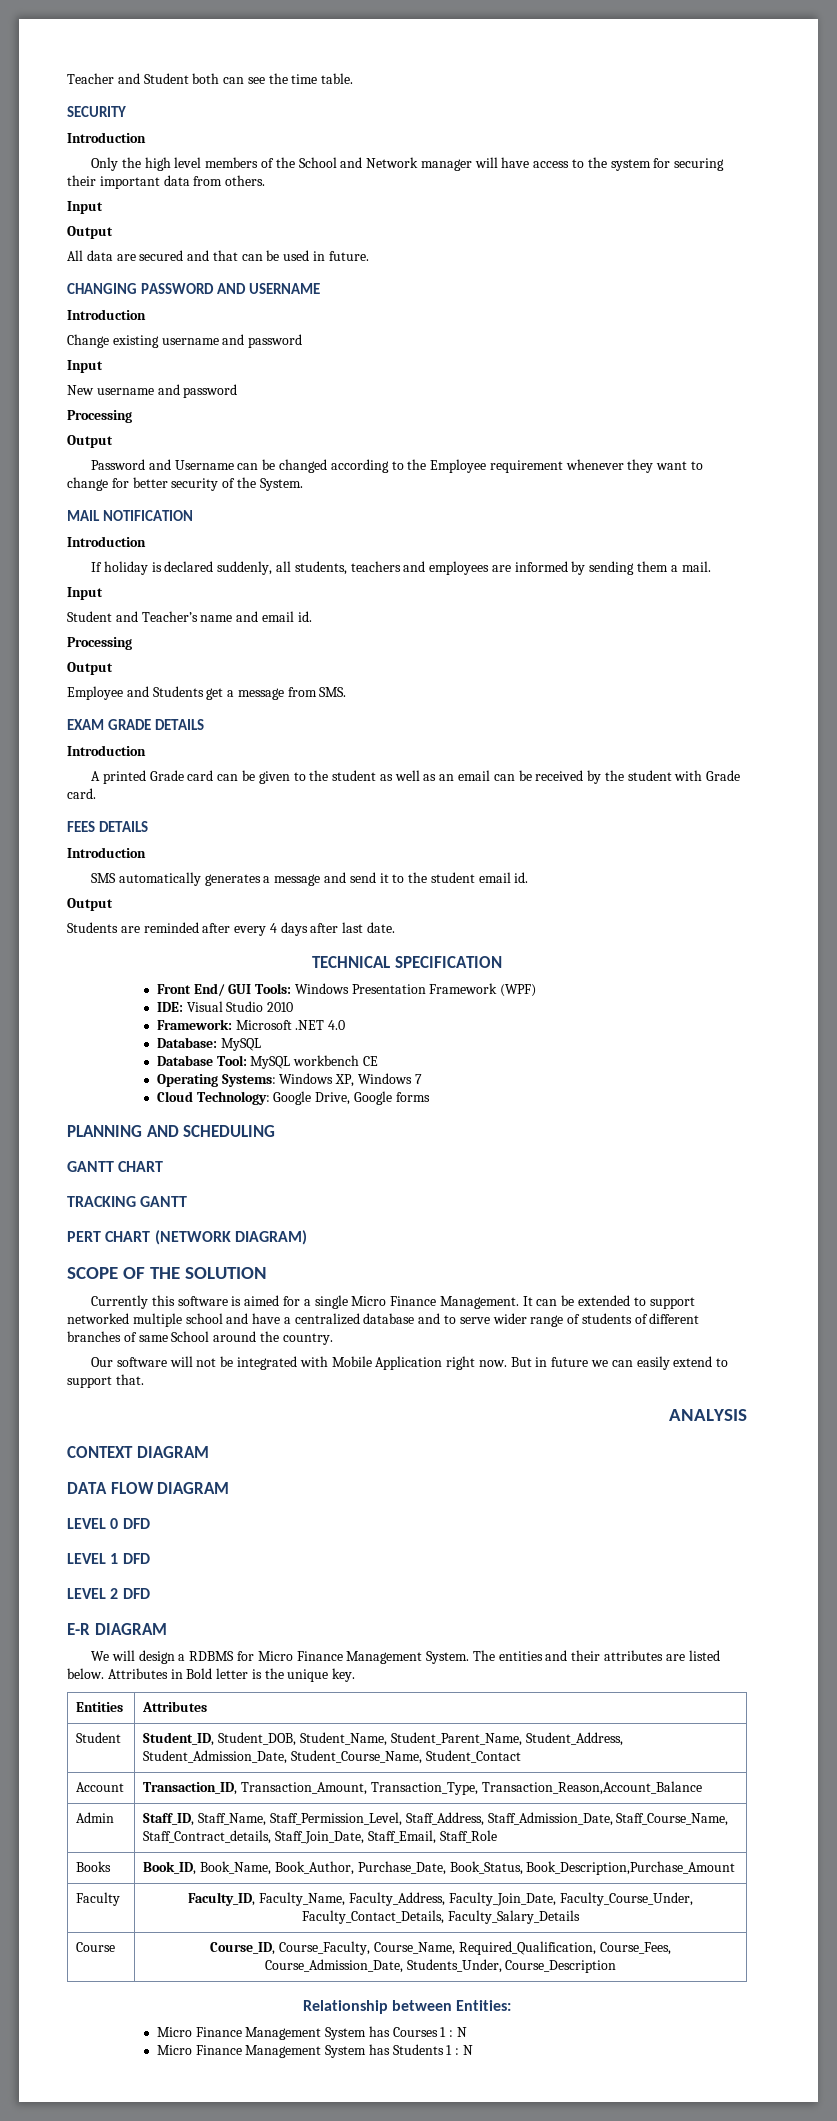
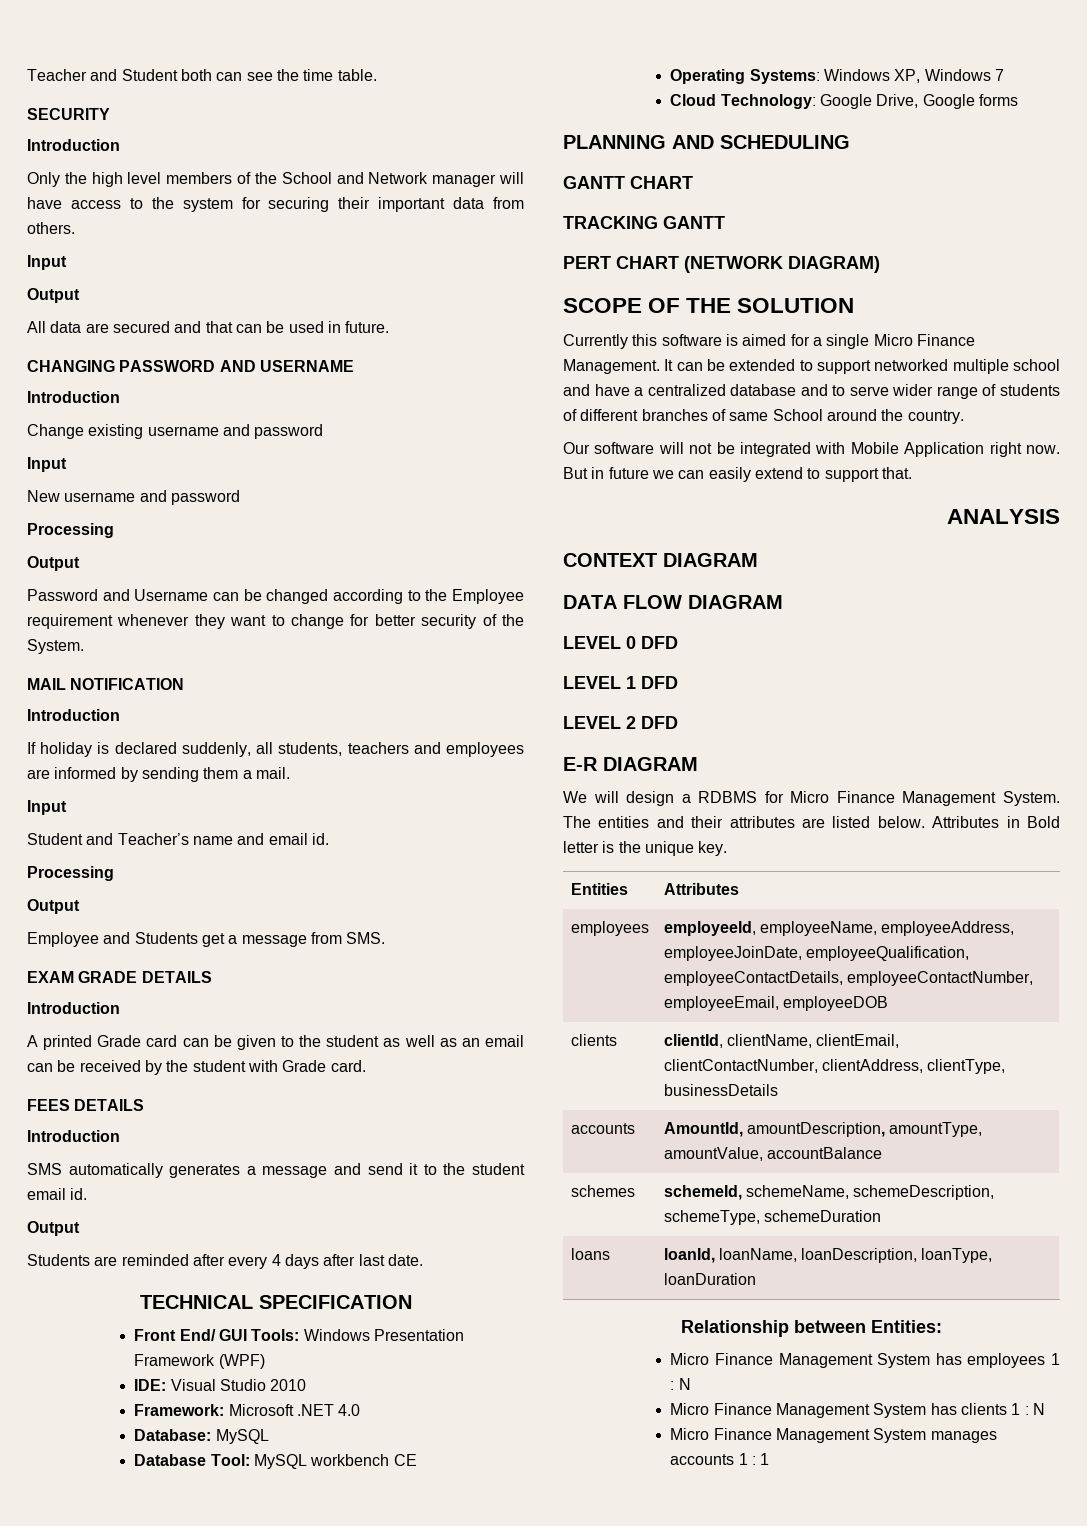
[76,1732,122,1743] [143,1732,623,1746] [143,1750,521,1764] [76,1782,125,1792] [143,1781,702,1795] [76,1812,115,1823] [143,1812,729,1826] [143,1830,497,1844] [76,1861,112,1872] [143,1861,736,1875] [76,1892,121,1906] [188,1892,693,1906] [302,1910,580,1924] [76,1942,116,1952] [210,1941,671,1955] [264,1959,617,1973] Student | Student_ID, Student_DOB, Student_Name, Student_Parent_Name, Student_Address, Student_Admission_Date, Student_Course_Name, Student_Contact // Account | Transaction_ID, Transaction_Amount, Transaction_Type, Transaction_Reason,Account_Balance // Admin | Staff_ID, Staff_Name, Staff_Permission_Level, Staff_Address, Staff_Admission_Date, Staff_Course_Name, Staff_Contract_details, Staff_Join_Date, Staff_Email, Staff_Role // Books | Book_ID, Book_Name, Book_Author, Purchase_Date, Book_Status, Book_Description,Purchase_Amount // Faculty | Faculty_ID, Faculty_Name, Faculty_Address, Faculty_Join_Date, Faculty_Course_Under, Faculty_Contact_Details, Faculty_Salary_Details // Course | Course_ID, Course_Faculty, Course_Name, Required_Qualification, Course_Fees, Course_Admission_Date, Students_Under, Course_Description -> [570,921,649,936] [663,921,1015,936] [663,946,969,961] [663,971,1033,986] [663,996,888,1011] [570,1034,617,1046] [663,1034,900,1048] [663,1059,1006,1074] [663,1084,778,1096] [570,1123,635,1134] [663,1122,983,1137] [663,1147,882,1161] [570,1185,635,1197] [663,1185,995,1200] [663,1210,881,1225] [570,1248,610,1260] [663,1248,993,1263] [663,1273,756,1285] employees | employeeId, employeeName, employeeAddress, employeeJoinDate, employeeQualification, employeeContactDetails, employeeContactNumber, employeeEmail, employeeDOB // clients | clientId, clientName, clientEmail, clientContactNumber, clientAddress, clientType, businessDetails // accounts | AmountId, amountDescription, amountType, amountValue, accountBalance // schemes | schemeId, schemeName, schemeDescription, schemeType, schemeDuration // loans | loanId, loanName, loanDescription, loanType, loanDuration
[392,2027,438,2037] Courses -> [967,1353,1046,1368] employees
[392,2044,473,2055] Students 1 : N -> [960,1403,1045,1415] [670,1428,997,1443] [670,1453,770,1465] clients 1 : N // Micro Finance Management System manages accounts 1 : 1

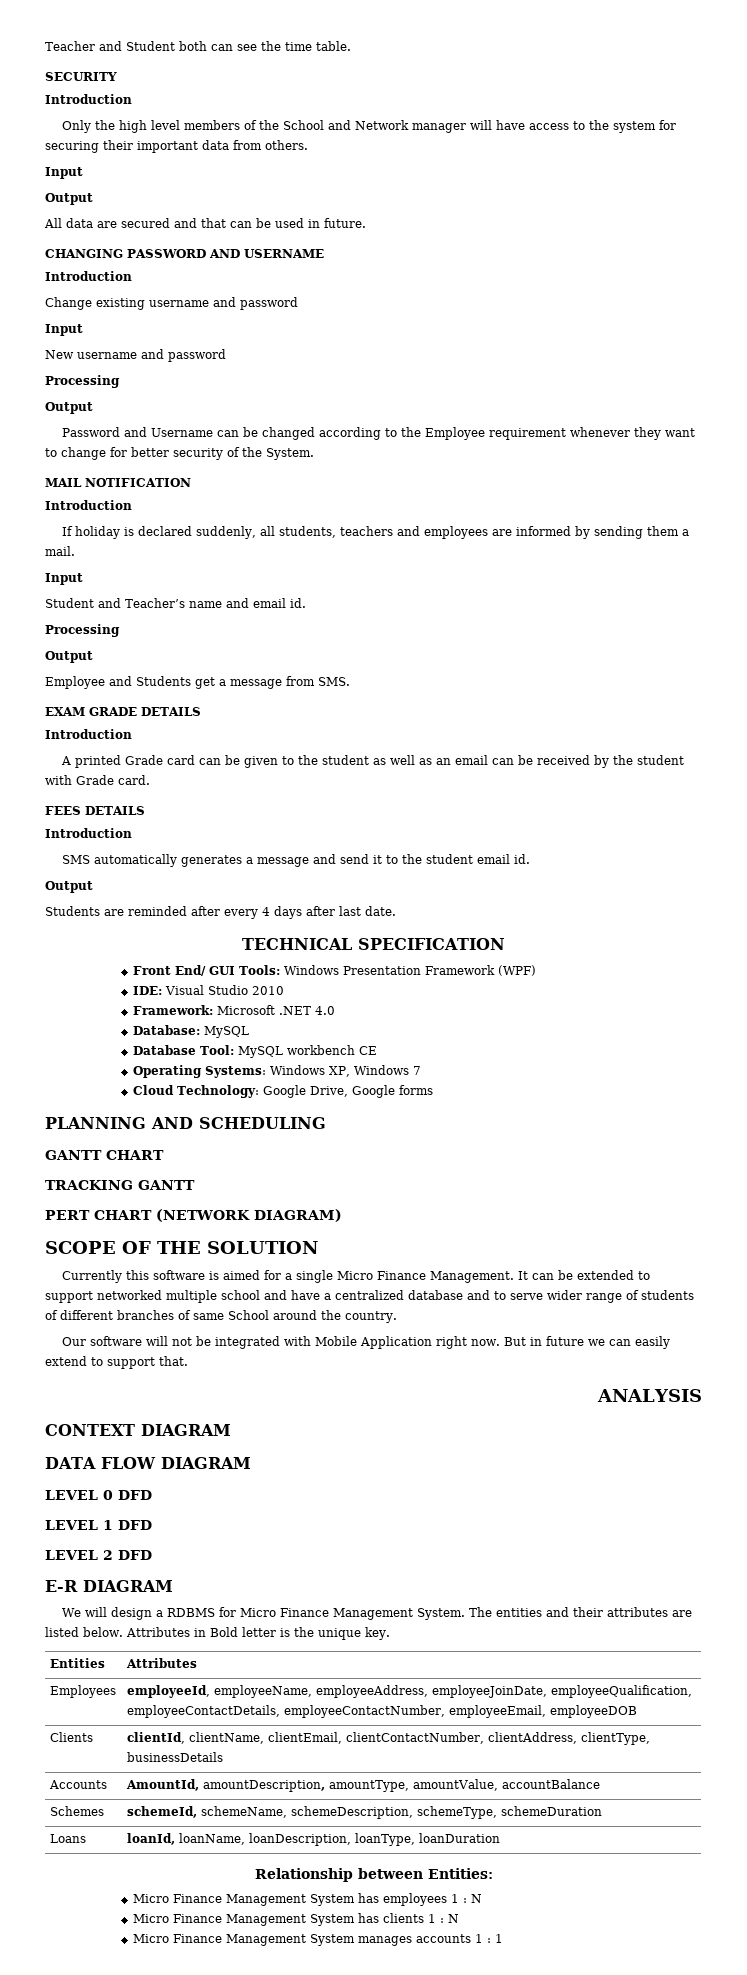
[570,921,649,936] employees -> [50,1685,117,1698] Employees
[570,1034,617,1046] clients -> [50,1732,94,1742] Clients
[570,1123,635,1134] accounts -> [49,1780,108,1789] Accounts
[570,1185,635,1197] schemes -> [50,1806,105,1816] Schemes
[570,1248,610,1260] loans -> [50,1834,87,1843] Loans

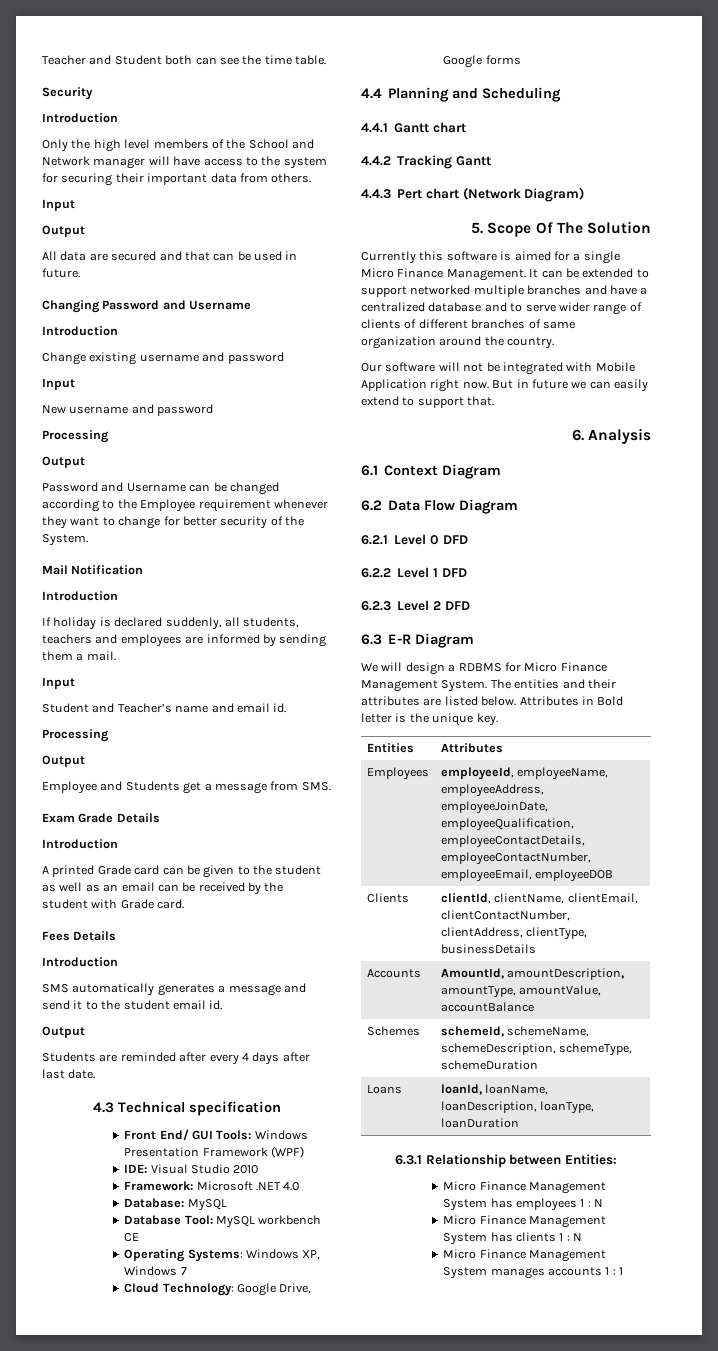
[45,72,117,81] SECURITY -> [42,87,93,100] Security
[45,249,324,258] CHANGING PASSWORD AND USERNAME -> [42,300,252,313] Changing Password and Username
[45,478,191,487] MAIL NOTIFICATION -> [42,565,144,575] Mail Notification
[45,707,201,716] EXAM GRADE DETAILS -> [42,813,160,823] Exam Grade Details
[45,806,145,815] FEES DETAILS -> [42,931,117,941] Fees Details
[242,938,506,950] TECHNICAL SPECIFICATION -> [93,1101,281,1116] 4.3 Technical specification
[45,1117,326,1129] [45,1150,164,1160] [45,1180,195,1190] [45,1209,342,1222] [45,1241,318,1254] PLANNING AND SCHEDULING // GANTT CHART // TRACKING GANTT // PERT CHART (NETWORK DIAGRAM) // SCOPE OF THE SOLUTION -> [361,87,562,102] [361,122,466,133] [361,155,491,169] [361,187,585,202] [471,221,651,237] 4.4 Planning and Scheduling // 4.4.1 Gantt chart // 4.4.2 Tracking Gantt // 4.4.3 Pert chart (Network Diagram) // 5. Scope Of The Solution
[221,1290,260,1300] school -> [527,285,582,295] branches
[641,1290,694,1300] students -> [361,319,401,329] clients
[228,1310,269,1320] School -> [361,336,436,349] organization
[597,1389,703,1402] [45,1424,231,1436] [45,1457,251,1469] [45,1490,98,1500] ANALYSIS // CONTEXT DIAGRAM // DATA FLOW DIAGRAM // LEVEL -> [571,428,651,444] [361,464,502,479] [361,499,519,514] [361,534,427,545] 6. Analysis // 6.1 Context Diagram // 6.2 Data Flow Diagram // 6.2.1 Level
[45,1520,98,1530] LEVEL -> [361,567,430,578] 6.2.2 Level
[45,1550,98,1560] LEVEL -> [361,600,430,611] 6.2.3 Level
[45,1580,173,1592] E-R DIAGRAM -> [361,633,475,648] 6.3 E-R Diagram
(501, 1838) none -> [395,1155,423,1165] 6.3.1

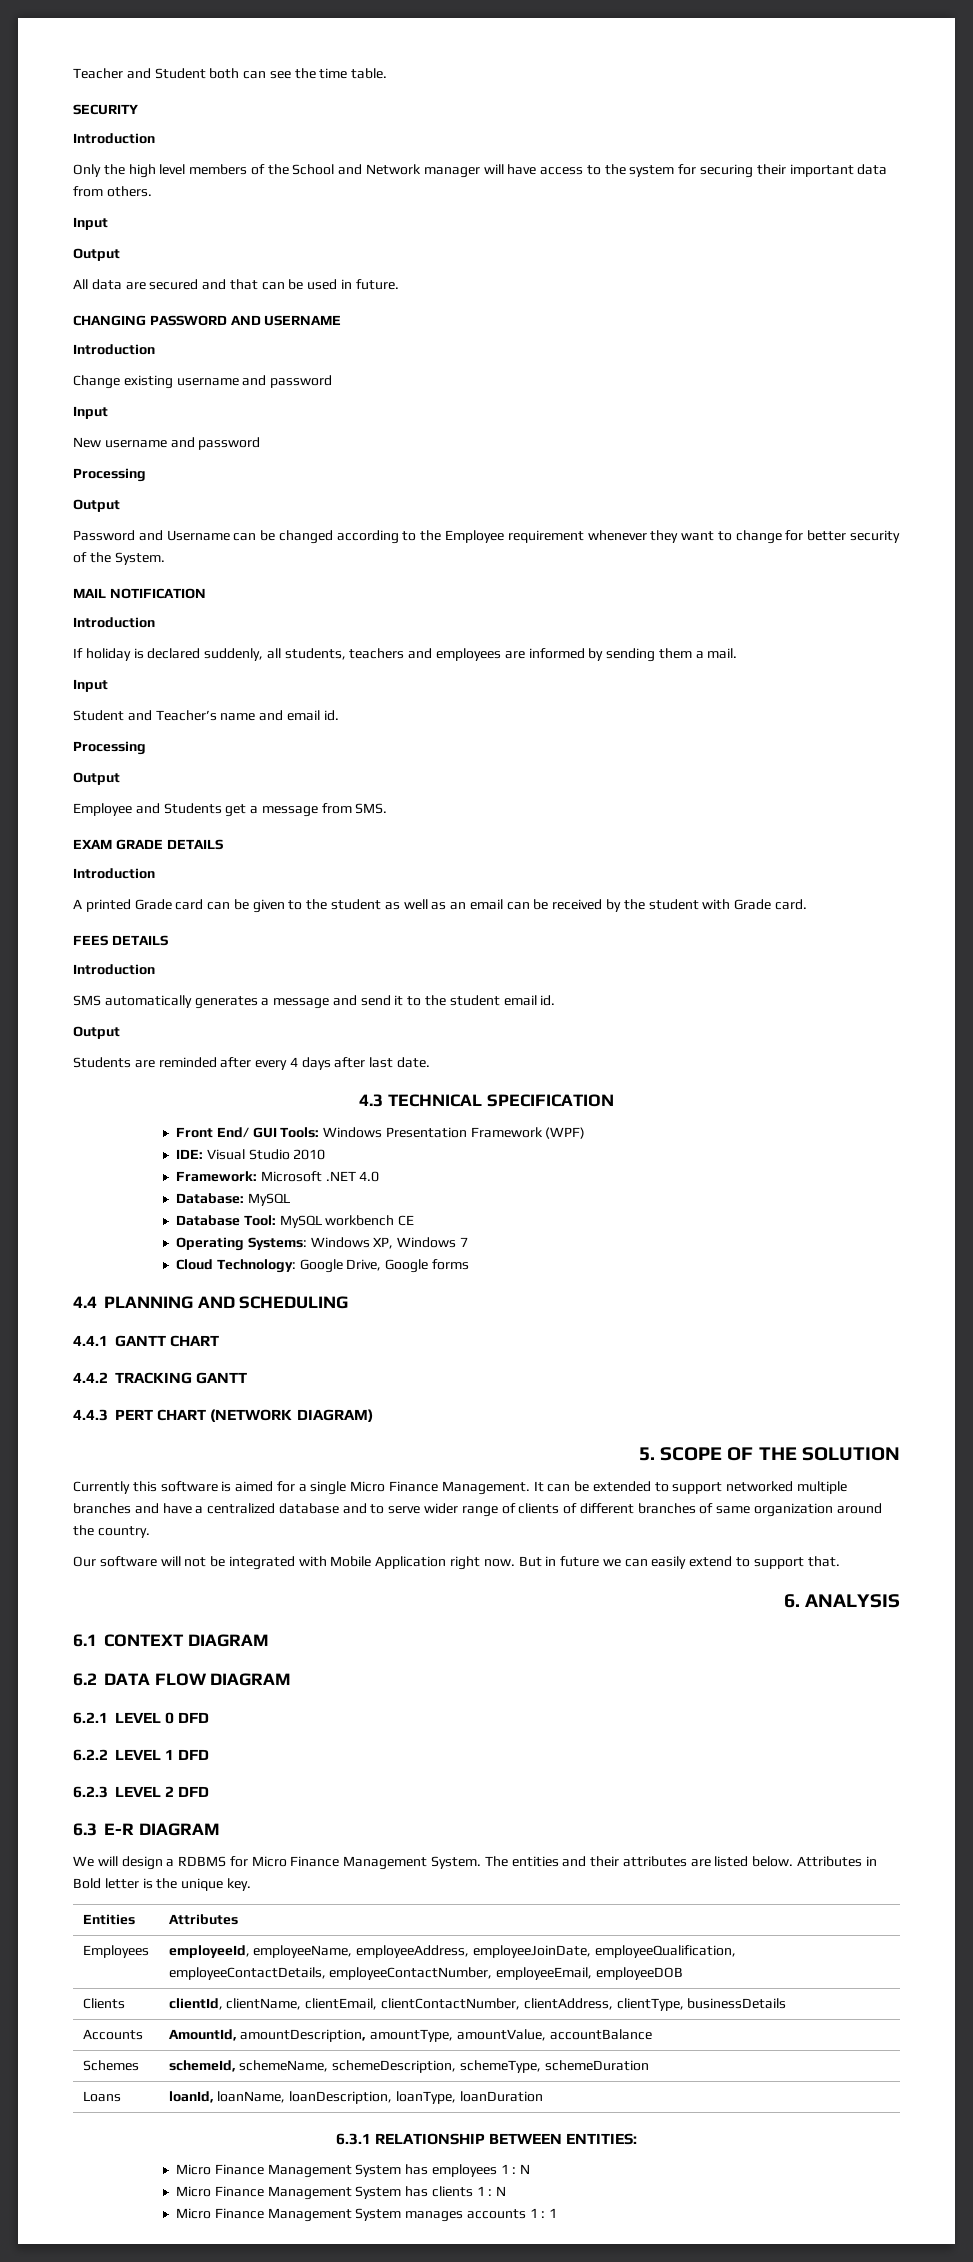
[42,87,93,100] Security -> [73,104,138,115] SECURITY
[42,300,252,313] Changing Password and Username -> [73,315,342,326] CHANGING PASSWORD AND USERNAME
[42,565,144,575] Mail Notification -> [73,588,206,599] MAIL NOTIFICATION
[42,813,160,823] Exam Grade Details -> [73,839,223,850] EXAM GRADE DETAILS
[42,931,117,941] Fees Details -> [73,935,168,946] FEES DETAILS
[118,1101,281,1116] Technical specification -> [388,1094,614,1107] TECHNICAL SPECIFICATION
[388,87,562,102] Planning and Scheduling -> [104,1296,349,1309] PLANNING AND SCHEDULING
[394,122,466,133] Gantt chart -> [115,1335,220,1347] GANTT CHART
[397,155,491,169] Tracking Gantt -> [115,1372,248,1384] TRACKING GANTT
[397,187,585,202] [471,221,651,237] Pert chart (Network Diagram) // 5. Scope Of The Solution -> [115,1409,373,1422] [638,1447,900,1461] PERT CHART (NETWORK DIAGRAM) // 5. SCOPE OF THE SOLUTION
[588,428,651,444] Analysis -> [805,1594,900,1608] ANALYSIS
[384,464,502,479] Context Diagram -> [104,1634,269,1647] CONTEXT DIAGRAM
[388,499,519,514] Data Flow Diagram -> [104,1673,292,1686] DATA FLOW DIAGRAM
[394,534,427,545] Level -> [115,1712,161,1723] LEVEL
[397,567,430,578] Level -> [115,1749,161,1760] LEVEL
[397,600,430,611] Level -> [115,1786,161,1797] LEVEL
[415,633,475,648] Diagram -> [138,1823,220,1836] DIAGRAM
[425,1154,617,1168] Relationship between Entities: -> [374,2133,638,2145] RELATIONSHIP BETWEEN ENTITIES:

